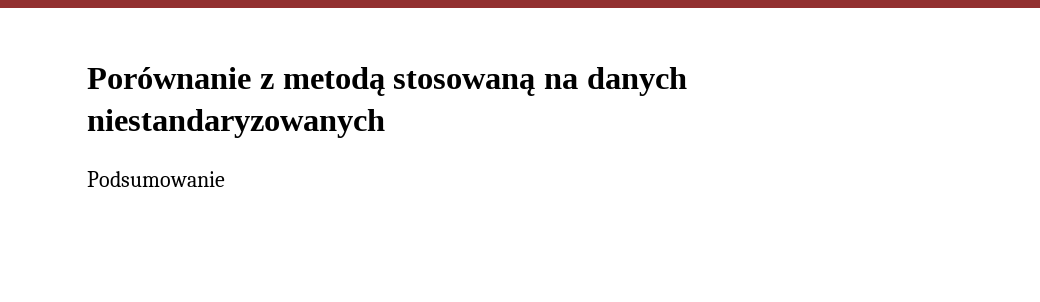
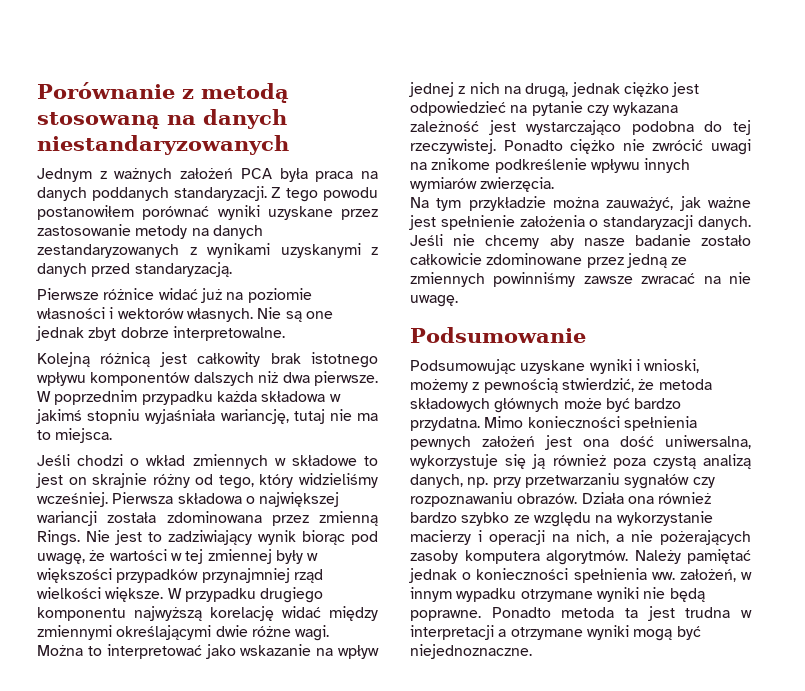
[87,171,225,187] Podsumowanie -> [37,168,379,182] [37,186,379,202] [37,205,378,220] [37,224,263,239] [37,243,378,258] [37,262,232,277] [37,288,312,303] [37,307,333,322] [36,326,285,341] [37,352,379,368] [37,371,379,386] [37,390,341,405] [36,409,379,424] [37,428,113,443] [37,454,378,469] [36,473,378,489] [37,492,340,507] [37,511,378,526] [37,530,378,546] [37,549,319,565] [37,568,323,583] [37,587,324,603] [37,606,378,621] [37,625,330,641] [37,644,379,659] [409,82,700,98] [410,101,679,116] [410,120,751,135] [410,139,751,155] [410,158,691,173] [410,177,555,192] [410,196,751,211] [409,215,751,230] [410,234,751,249] [410,253,688,268] [410,272,751,287] [410,295,458,307] [410,327,586,343] [410,359,700,374] [410,378,712,393] [410,398,682,413] [410,416,697,431] [410,435,751,450] [410,454,751,469] [410,473,715,489] [410,492,712,507] [410,511,713,527] [410,530,751,545] [410,549,751,565] [409,568,753,583] [410,587,705,602] [410,606,752,621] [410,625,701,641] [410,644,532,659] Jednym z ważnych założeń PCA była praca na danych poddanych standaryzacji. Z tego powodu postanowiłem porównać wyniki uzyskane przez zastosowanie metody na danych zestandaryzowanych z wynikami uzyskanymi z danych przed standaryzacją. // Pierwsze różnice widać już na poziomie własności i wektorów własnych. Nie są one jednak zbyt dobrze interpretowalne. // Kolejną różnicą jest całkowity brak istotnego wpływu komponentów dalszych niż dwa pierwsze. W poprzednim przypadku każda składowa w jakimś stopniu wyjaśniała wariancję, tutaj nie ma to miejsca. // Jeśli chodzi o wkład zmiennych w składowe to jest on skrajnie różny od tego, który widzieliśmy wcześniej. Pierwsza składowa o największej wariancji została zdominowana przez zmienną Rings. Nie jest to zadziwiający wynik biorąc pod uwagę, że wartości w tej zmiennej były w większości przypadków przynajmniej rząd wielkości większe. W przypadku drugiego komponentu najwyższą korelację widać między zmiennymi określającymi dwie różne wagi. Można to interpretować jako wskazanie na wpływ jednej z nich na drugą, jednak ciężko jest odpowiedzieć na pytanie czy wykazana zależność jest wystarczająco podobna do tej rzeczywistej. Ponadto ciężko nie zwrócić uwagi na znikome podkreślenie wpływu innych wymiarów zwierzęcia. // Na tym przykładzie można zauważyć, jak ważne jest spełnienie założenia o standaryzacji danych. Jeśli nie chcemy aby nasze badanie zostało całkowicie zdominowane przez jedną ze zmiennych powinniśmy zawsze zwracać na nie uwagę. // Podsumowanie // Podsumowując uzyskane wyniki i wnioski, możemy z pewnością stwierdzić, że metoda składowych głównych może być bardzo przydatna. Mimo konieczności spełnienia pewnych założeń jest ona dość uniwersalna, wykorzystuje się ją również poza czystą analizą danych, np. przy przetwarzaniu sygnałów czy rozpoznawaniu obrazów. Działa ona również bardzo szybko ze względu na wykorzystanie macierzy i operacji na nich, a nie pożerających zasoby komputera algorytmów. Należy pamiętać jednak o konieczności spełnienia ww. założeń, w innym wypadku otrzymane wyniki nie będą poprawne. Ponadto metoda ta jest trudna w interpretacji a otrzymane wyniki mogą być niejednoznaczne.

